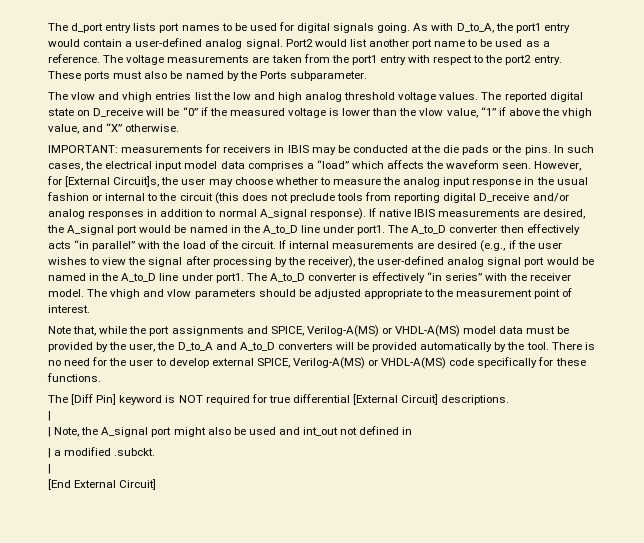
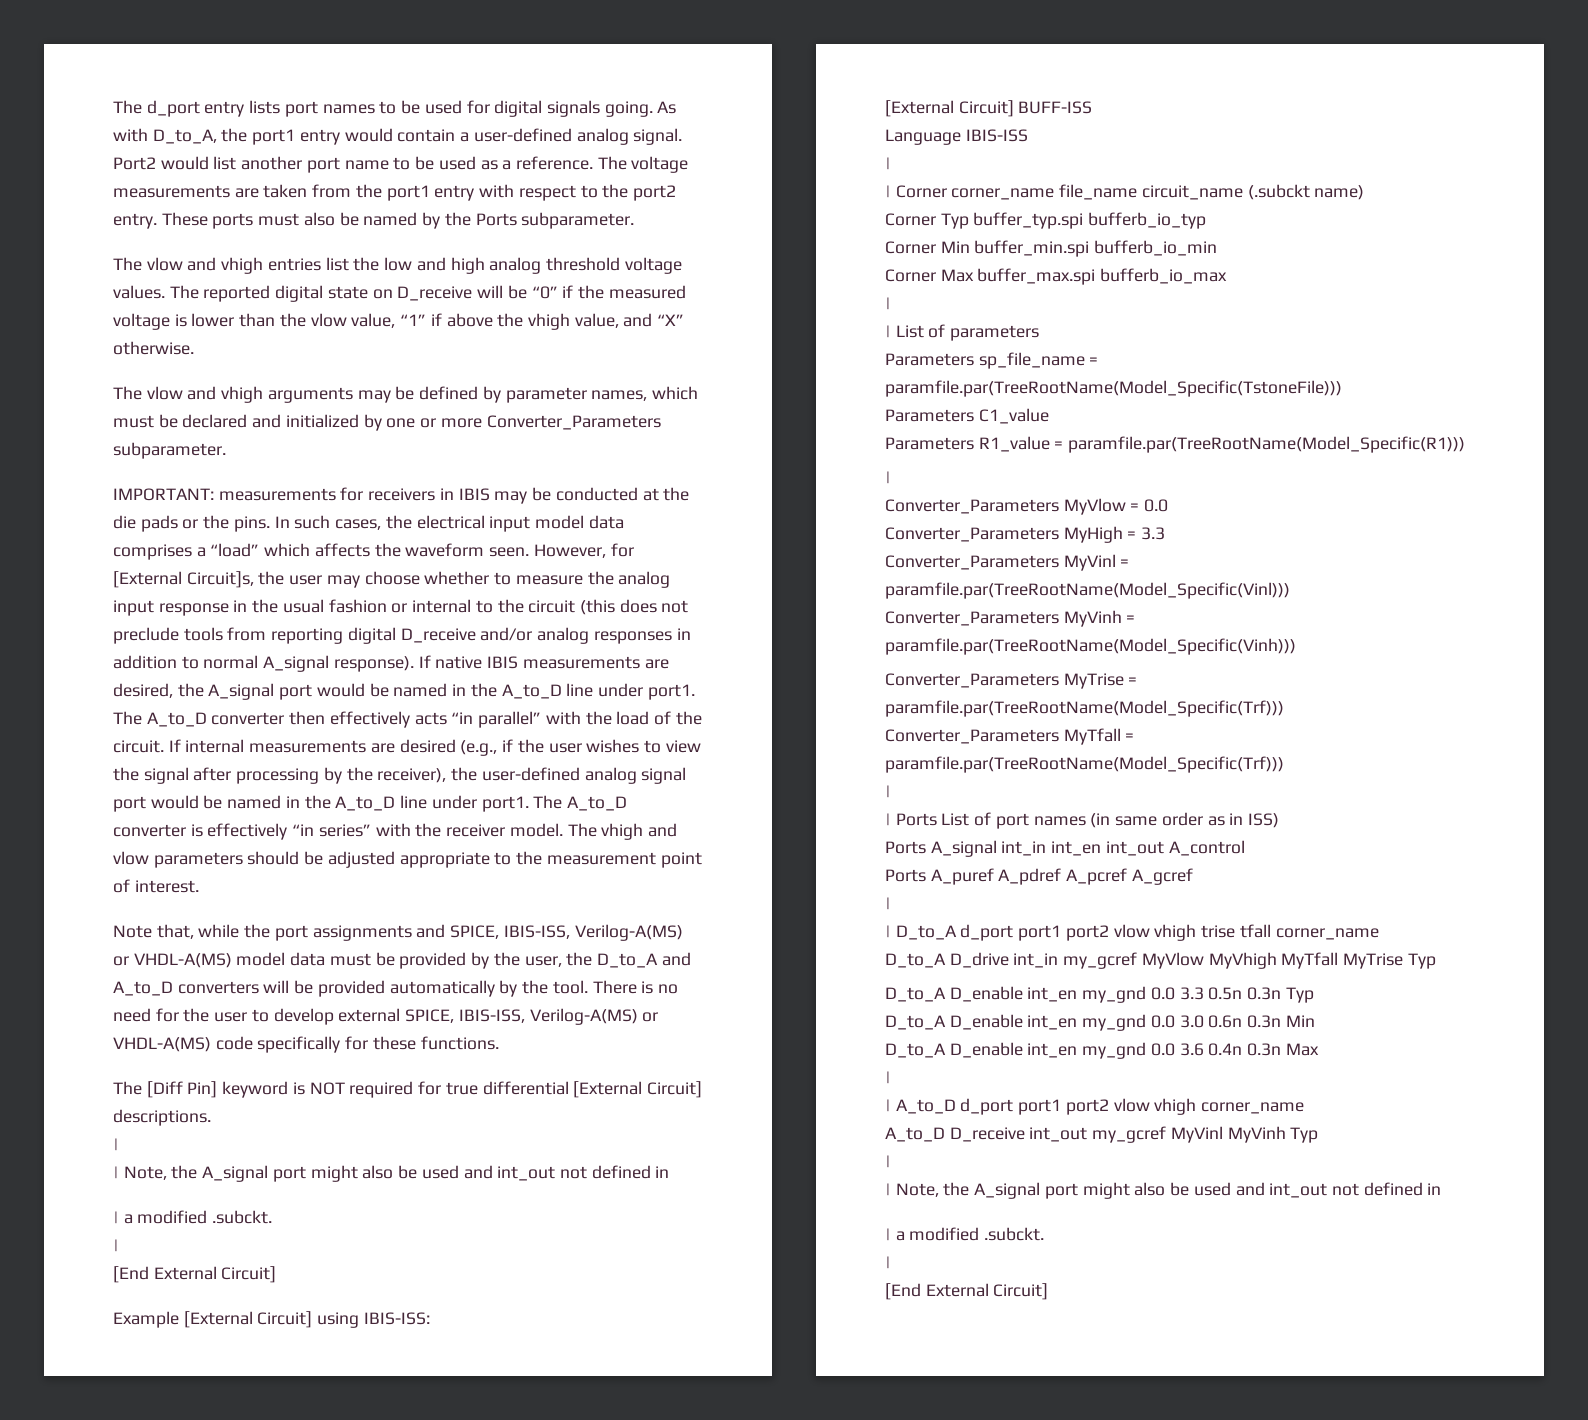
(180, 128) none -> [113,386,698,403] [113,414,661,431] [113,442,226,459] // The vlow and vhigh arguments may be defined by parameter names, which must be declared and initialized by one or more Converter_Parameters subparameter.
(304, 331) none -> [503,925,570,939] IBIS-ISS,
(290, 363) none -> [458,1009,525,1023] IBIS-ISS,
(157, 484) none -> [113,1311,430,1328] [885,100,1093,117] [885,129,1028,145] [885,157,891,170] [885,184,1365,200] [885,212,1207,229] [885,240,1218,257] [885,268,1228,285] [885,297,891,310] [885,324,1040,341] [885,352,1099,369] [885,380,1342,397] [885,408,1049,424] [885,436,1466,453] [885,471,891,484] [885,498,1169,515] [885,526,1166,543] [885,554,1130,571] [885,582,1290,599] [885,610,1136,627] [885,638,1296,655] [885,673,1138,689] [885,700,1284,717] [885,728,1135,745] [885,756,1284,773] [885,785,891,798] [885,812,1279,829] [885,840,1245,857] [885,868,1193,885] [885,897,891,910] [885,924,1379,941] [885,952,1436,969] [885,986,1314,1003] [885,1014,1315,1031] [885,1042,1319,1059] [885,1071,891,1084] [885,1098,1305,1115] [885,1126,1319,1143] [885,1155,891,1168] [885,1182,1442,1199] [885,1227,1045,1241] [885,1256,891,1269] [885,1283,1049,1300] // Example [External Circuit] using IBIS-ISS: // [External Circuit] BUFF-ISS // Language IBIS-ISS // | // | Corner corner_name file_name circuit_name (.subckt name) // Corner Typ buffer_typ.spi bufferb_io_typ // Corner Min buffer_min.spi bufferb_io_min // Corner Max buffer_max.spi bufferb_io_max // | // | List of parameters // Parameters sp_file_name = paramfile.par(TreeRootName(Model_Specific(TstoneFile))) // Parameters C1_value // Parameters R1_value = paramfile.par(TreeRootName(Model_Specific(R1))) // | // Converter_Parameters MyVlow = 0.0 // Converter_Parameters MyHigh = 3.3 // Converter_Parameters MyVinl = paramfile.par(TreeRootName(Model_Specific(Vinl))) // Converter_Parameters MyVinh = paramfile.par(TreeRootName(Model_Specific(Vinh))) // Converter_Parameters MyTrise = paramfile.par(TreeRootName(Model_Specific(Trf))) // Converter_Parameters MyTfall = paramfile.par(TreeRootName(Model_Specific(Trf))) // | // | Ports List of port names (in same order as in ISS) // Ports A_signal int_in int_en int_out A_control // Ports A_puref A_pdref A_pcref A_gcref // | // | D_to_A d_port port1 port2 vlow vhigh trise tfall corner_name // D_to_A D_drive int_in my_gcref MyVlow MyVhigh MyTfall MyTrise Typ // D_to_A D_enable int_en my_gnd 0.0 3.3 0.5n 0.3n Typ // D_to_A D_enable int_en my_gnd 0.0 3.0 0.6n 0.3n Min // D_to_A D_enable int_en my_gnd 0.0 3.6 0.4n 0.3n Max // | // | A_to_D d_port port1 port2 vlow vhigh corner_name // A_to_D D_receive int_out my_gcref MyVinl MyVinh Typ // | // | Note, the A_signal port might also be used and int_out not defined in // | a modified .subckt. // | // [End External Circuit]

